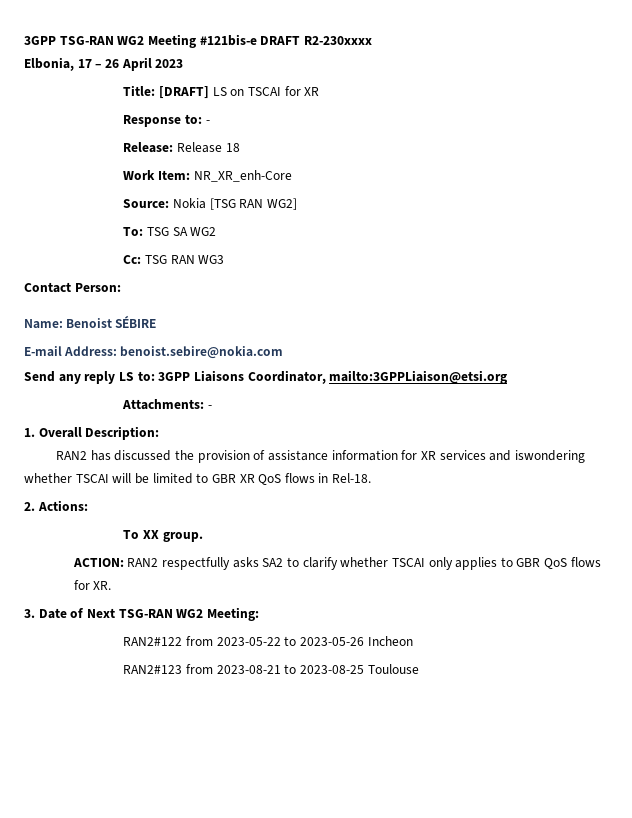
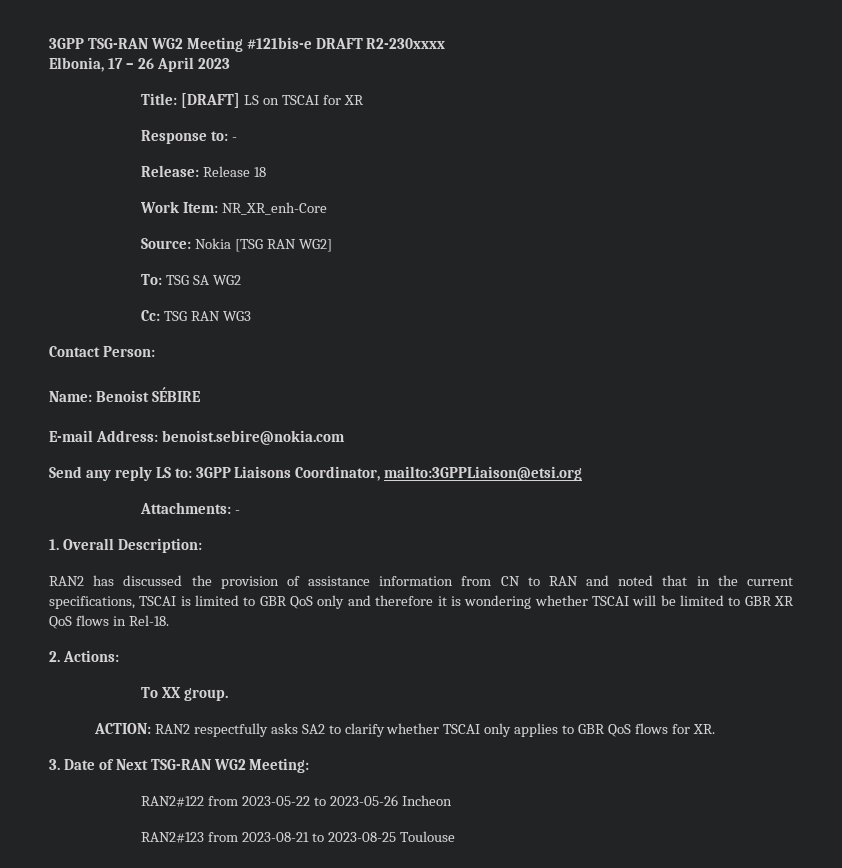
[401,450,585,463] for XR services and iswondering -> [461,575,793,586] [49,595,532,609] from CN to RAN and noted that in the current specifications, TSCAI is limited to GBR QoS only and therefore it is wondering

